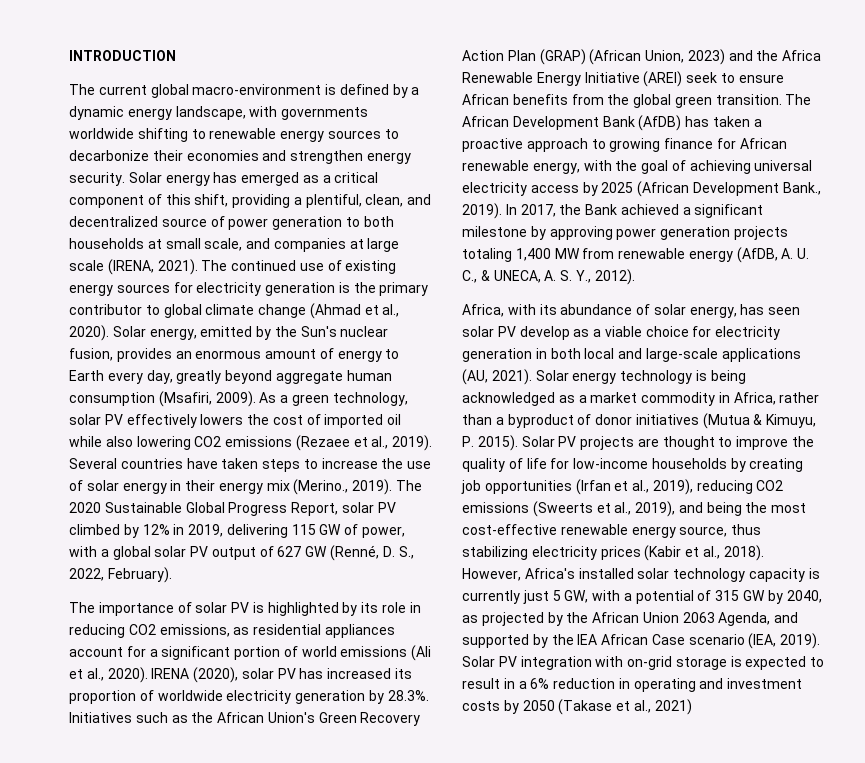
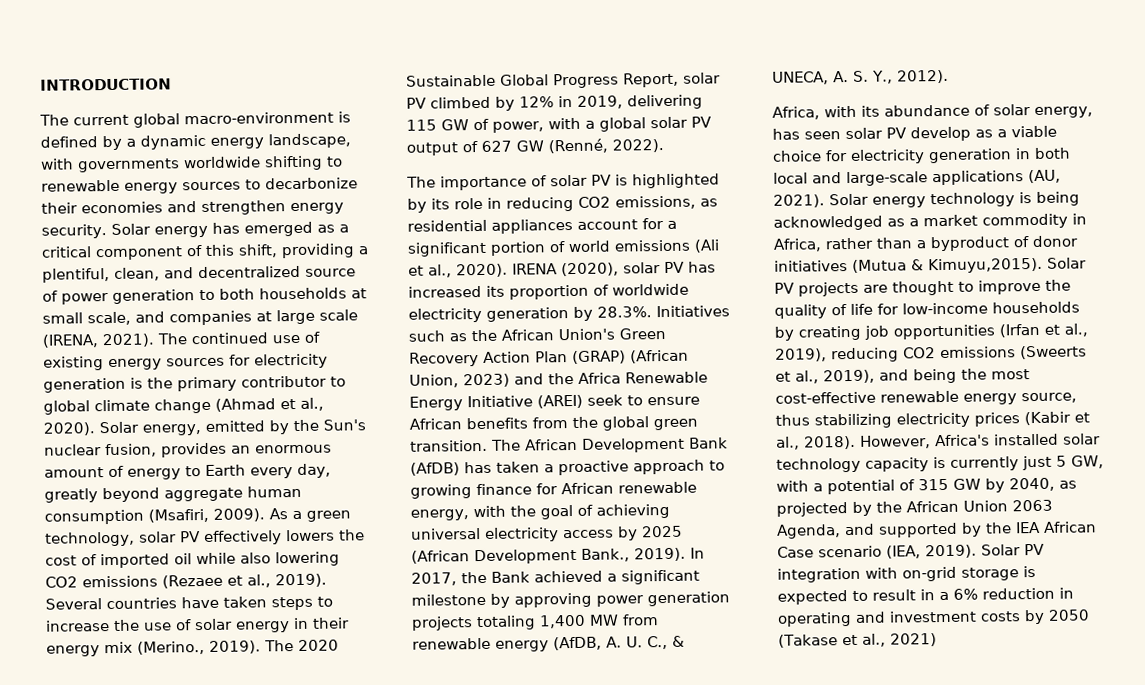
[382,546,414,559] [69,567,172,583] D. S., 2022, February). -> [612,139,664,153] 2022).
[766,414,817,428] [462,435,518,451] Kimuyu, P. 2015). -> [928,257,1043,274] Kimuyu,2015).

